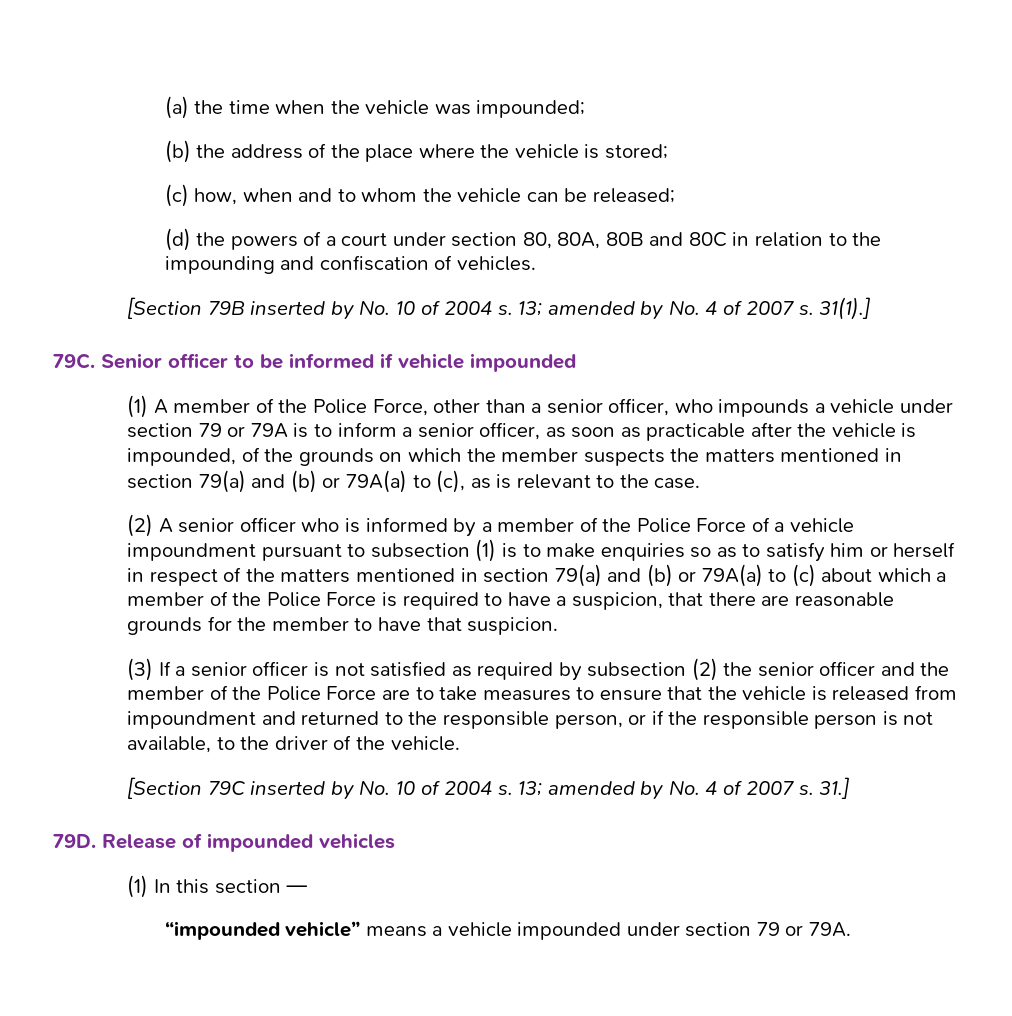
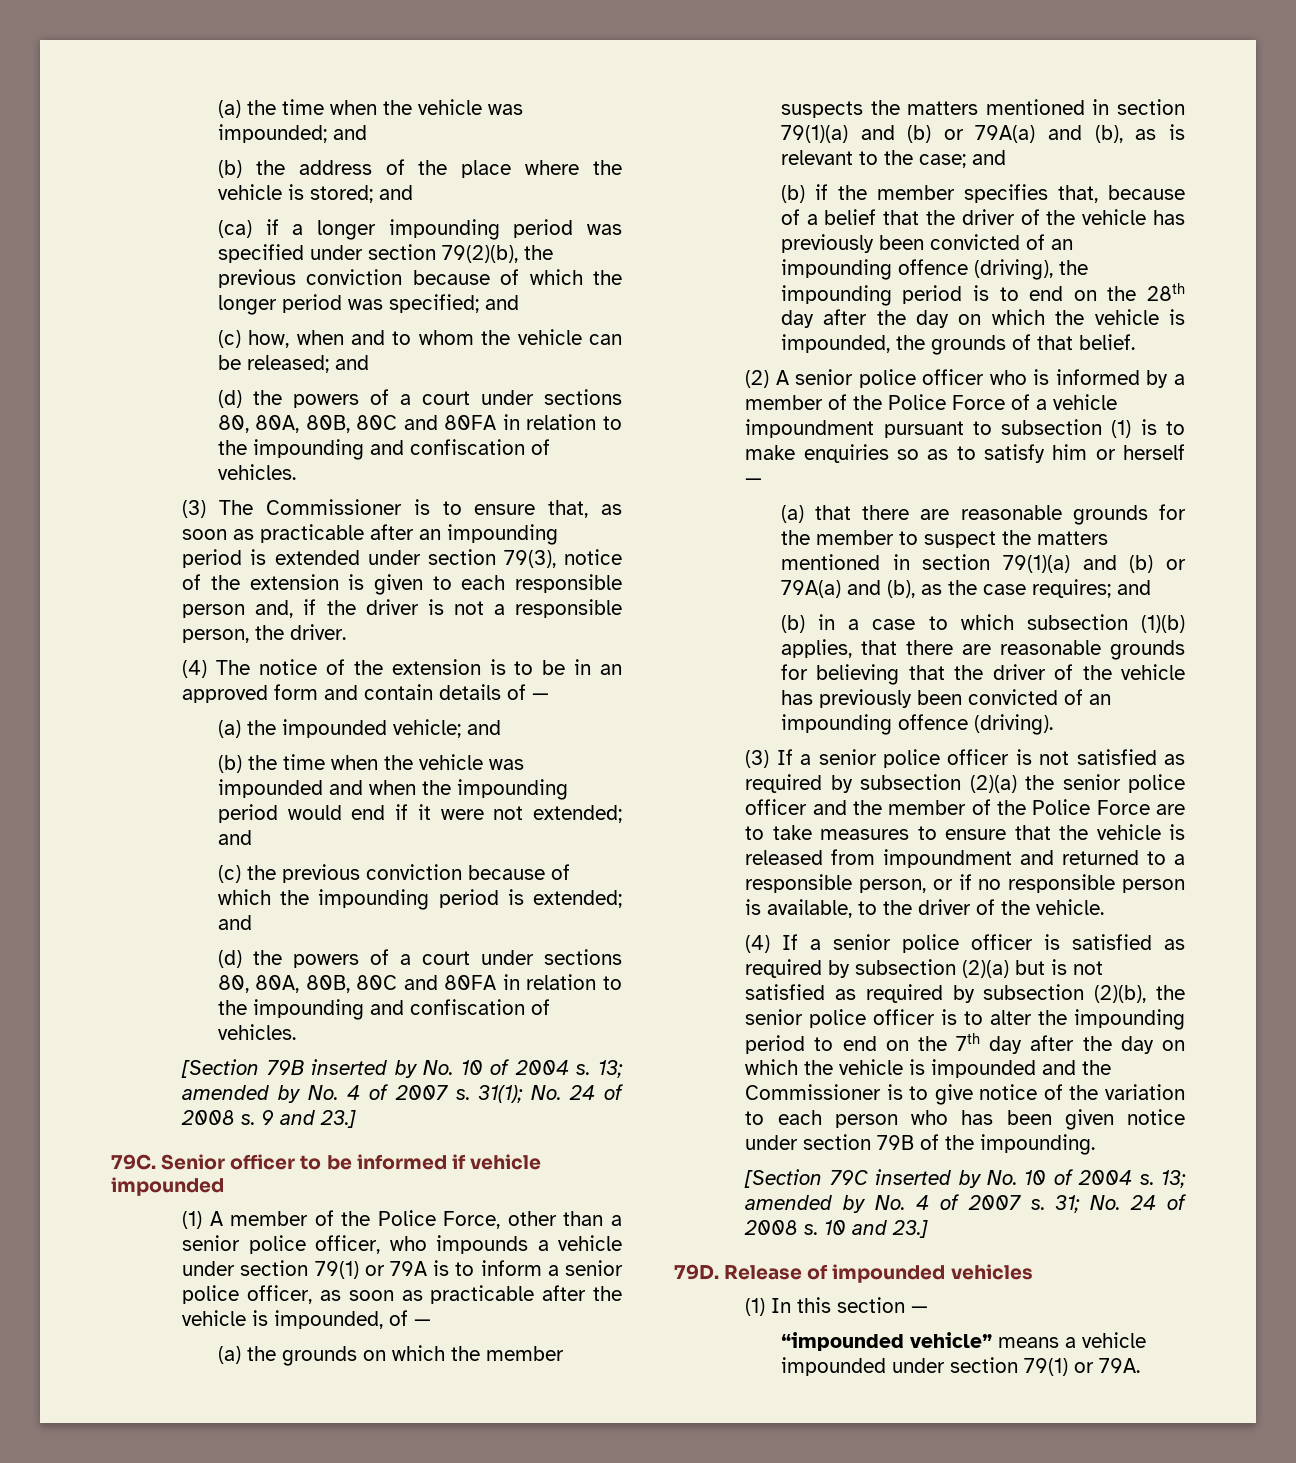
(586, 109) none -> [332,125,367,140] and
(668, 151) none -> [378,185,413,200] [217,219,622,240] [217,244,553,263] [217,269,622,288] [217,294,519,315] and // (ca) if a longer impounding period was specified under section 79(2)(b), the previous conviction because of which the longer period was specified; and
[164,228,727,251] // (d) the powers of a court under section 80, 80A, 80B and 80C -> [334,355,369,370] [217,389,623,408] [217,414,622,433] [217,439,550,460] [217,464,296,480] [182,499,622,518] [182,524,559,545] [182,549,622,568] [182,574,622,595] [182,599,623,618] [182,624,347,643] [182,659,622,678] [182,684,550,703] [217,719,501,738] [217,754,524,773] [217,779,568,800] [217,804,622,823] [217,830,252,845] [217,864,570,883] [217,889,622,910] [217,915,252,930] [217,949,623,968] [217,975,497,993] and // (d) the powers of a court under sections 80, 80A, 80B, 80C and 80FA in relation to the impounding and confiscation of vehicles. // (3) The Commissioner is to ensure that, as soon as practicable after an impounding period is extended under section 79(3), notice of the extension is given to each responsible person and, if the driver is not a responsible person, the driver. // (4) The notice of the extension is to be in an approved form and contain details of — // (a) the impounded vehicle; and // (b) the time when the vehicle was impounded and when the impounding period would end if it were not extended; and // (c) the previous conviction because of which the impounding period is extended; and // (d) the powers of a court under sections 80, 80A, 80B, 80C and 80FA
[819,297,872,320] 31(1).] -> [478,1084,623,1103] [181,1110,357,1128] 31(1); No. 24 of 2008 s. 9 and 23.]
(603, 406) none -> [248,1235,306,1254] police
[198,423,222,437] 79 -> [314,1261,359,1279] 79(1)
(474, 430) none -> [182,1285,240,1304] police
(260, 454) none -> [414,1319,432,1326] [217,1346,241,1364] — // (a)
[198,470,466,493] 79(a) and (b) or 79A(a) to (c), -> [780,125,1123,143] 79(1)(a) and (b) or 79A(a) and (b),
[654,478,701,489] case. -> [918,150,1006,168] [780,184,1185,203] [780,209,1185,225] [780,234,1073,253] [780,259,1088,280] [780,283,1185,306] [780,309,1185,328] [780,334,1135,355] case; and // (b) if the member specifies that, because of a belief that the driver of the vehicle has previously been convicted of an impounding offence (driving), the impounding period is to end on the 28th day after the day on which the vehicle is impounded, the grounds of that belief.
(235, 525) none -> [858,369,916,388] police
[127,564,947,587] [127,591,663,610] in respect of the matters mentioned in section 79(a) and (b) or 79A(a) to (c) about which a member of the Police Force is required to have a suspicion, -> [745,478,763,485] [780,505,804,523] — // (a)
[378,617,559,635] have that suspicion. -> [923,530,1108,548] [780,554,1186,573] [780,579,1151,598] [780,614,1185,633] [780,639,1185,660] [780,664,1185,685] [780,689,1111,708] [780,714,1053,735] suspect the matters mentioned in section 79(1)(a) and (b) or 79A(a) and (b), as the case requires; and // (b) in a case to which subsection (1)(b) applies, that there are reasonable grounds for believing that the driver of the vehicle has previously been convicted of an impounding offence (driving).
(247, 669) none -> [882,749,940,768] police
[691,658,814,681] (2) the senior -> [969,774,1185,793] (2)(a) the senior police
[408,711,438,725] the -> [1174,854,1185,865] a
[668,711,698,725] the -> [978,879,1002,890] no
[903,712,934,725] not -> (762, 907) none
(460, 743) none -> [745,934,1185,953] [745,959,1104,978] [745,984,1185,1003] [745,1009,1185,1030] [745,1033,1185,1054] [745,1059,1112,1078] [745,1084,1185,1105] [745,1109,1185,1130] [745,1134,1096,1155] // (4) If a senior police officer is satisfied as required by subsection (2)(a) but is not satisfied as required by subsection (2)(b), the senior police officer is to alter the impounding period to end on the 7th day after the day on which the vehicle is impounded and the Commissioner is to give notice of the variation to each person who has been given notice under section 79B of the impounding.
[819,777,851,799] 31.] -> [1055,1194,1186,1213] [744,1220,929,1238] 31; No. 24 of 2008 s. 10 and 23.]
[756,922,780,936] 79 -> [1023,1358,1068,1376] 79(1)

